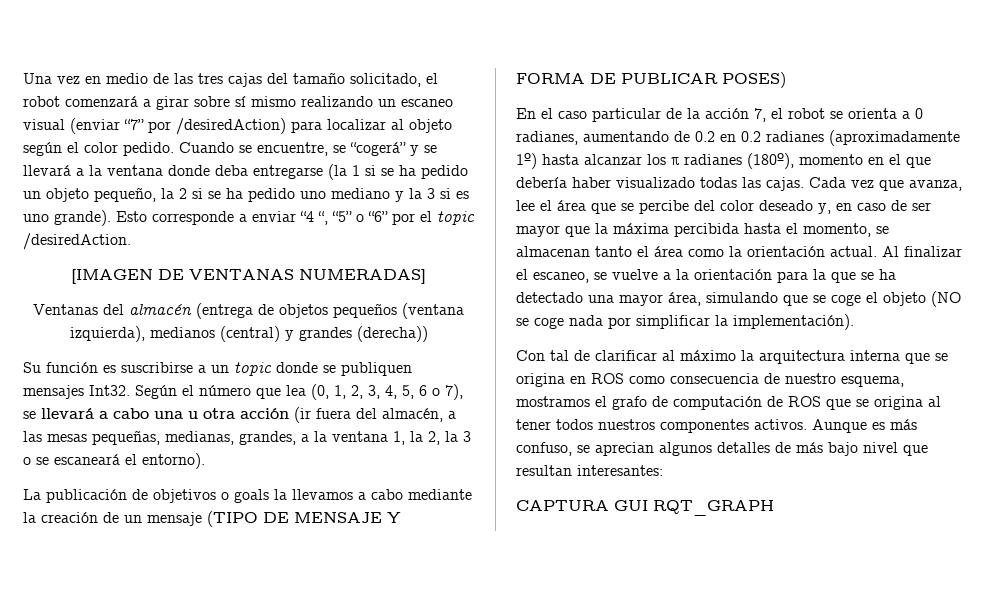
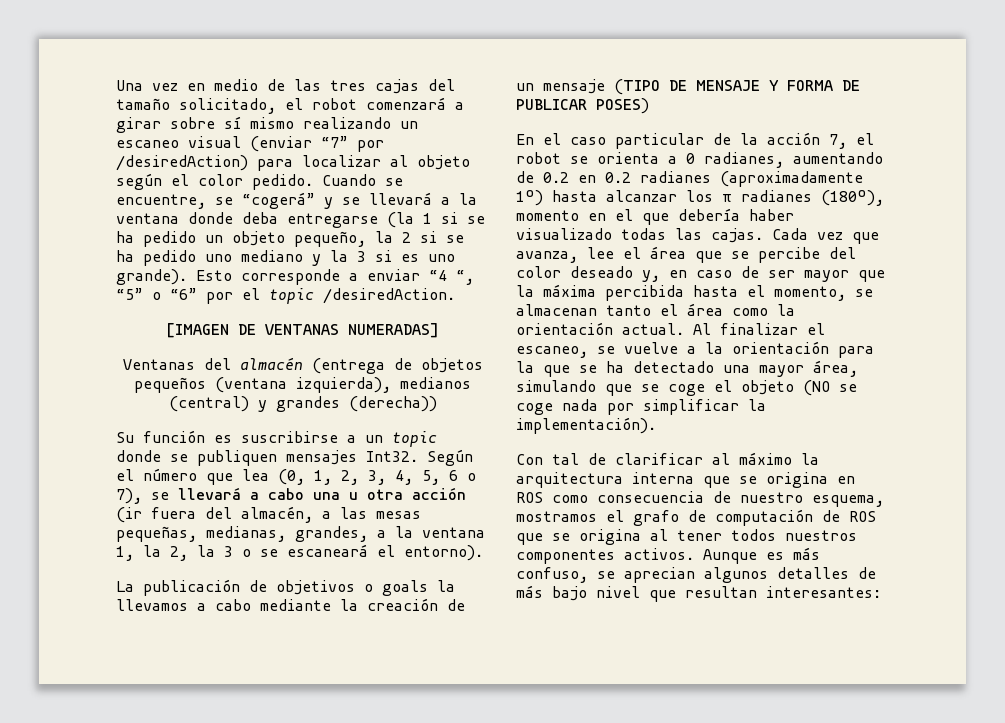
[516,500,774,516] // CAPTURA GUI RQT_GRAPH -> (881, 592) none

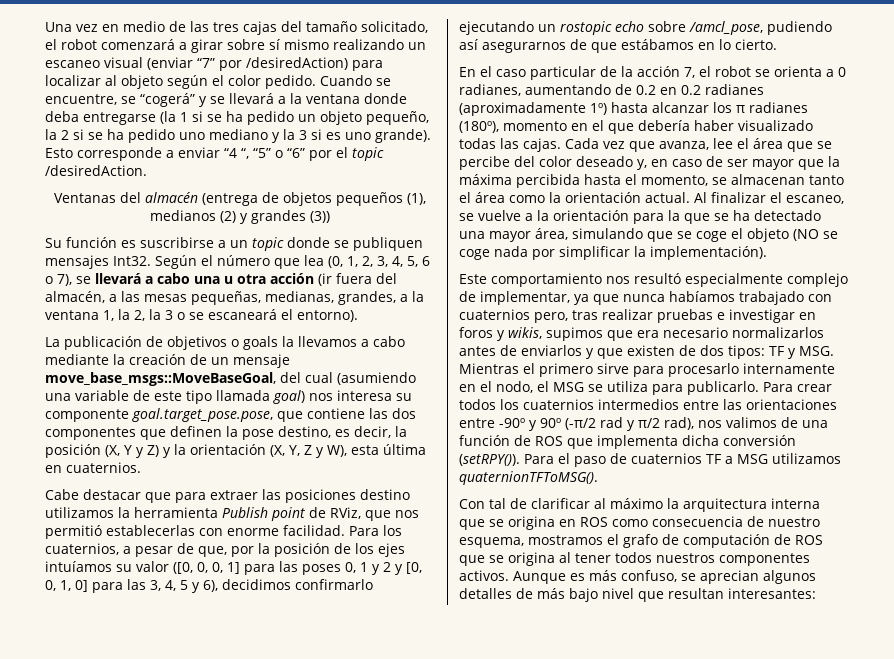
[166,323,439,338] // [IMAGEN DE VENTANAS NUMERADAS] -> (147, 170) none
[215,377,471,393] [168,396,249,412] (ventana izquierda), medianos (central) -> [407,193,426,205] [150,210,236,223] (1), medianos (2)
[348,396,437,412] (derecha)) -> [310,211,330,223] (3))
[614,79,860,95] [516,98,649,114] (TIPO DE MENSAJE Y FORMA DE PUBLICAR POSES) -> [45,372,416,386] [45,390,412,404] [45,408,416,422] [45,426,407,440] [45,444,426,458] [45,462,141,473] [45,489,410,503] [45,507,419,521] [45,525,402,539] [45,543,405,557] [45,561,422,575] [45,579,373,593] [459,21,832,35] [459,39,777,53] move_base_msgs::MoveBaseGoal, del cual (asumiendo una variable de este tipo llamada goal) nos interesa su componente goal.target_pose.pose, que contiene las dos componentes que definen la pose destino, es decir, la posición (X, Y y Z) y la orientación (X, Y, Z y W), esta última en cuaternios. // Cabe destacar que para extraer las posiciones destino utilizamos la herramienta Publish point de RViz, que nos permitió establecerlas con enorme facilidad. Para los cuaternios, a pesar de que, por la posición de los ejes intuíamos su valor ([0, 0, 0, 1] para las poses 0, 1 y 2 y [0, 0, 1, 0] para las 3, 4, 5 y 6), decidimos confirmarlo ejecutando un rostopic echo sobre /amcl_pose, pudiendo así asegurarnos de que estábamos en lo cierto.
(656, 425) none -> [459,273,848,287] [459,291,832,305] [459,309,816,323] [459,327,824,341] [459,345,834,359] [459,363,835,377] [459,381,832,395] [459,399,837,410] [459,417,828,431] [459,435,796,449] [459,453,841,467] [459,471,598,485] // Este comportamiento nos resultó especialmente complejo de implementar, ya que nunca habíamos trabajado con cuaternios pero, tras realizar pruebas e investigar en foros y wikis, supimos que era necesario normalizarlos antes de enviarlos y que existen de dos tipos: TF y MSG. Mientras el primero sirve para procesarlo internamente en el nodo, el MSG se utiliza para publicarlo. Para crear todos los cuaternios intermedios entre las orientaciones entre -90º y 90º (-π/2 rad y π/2 rad), nos valimos de una función de ROS que implementa dicha conversión (setRPY()). Para el paso de cuaternios TF a MSG utilizamos quaternionTFToMSG().

